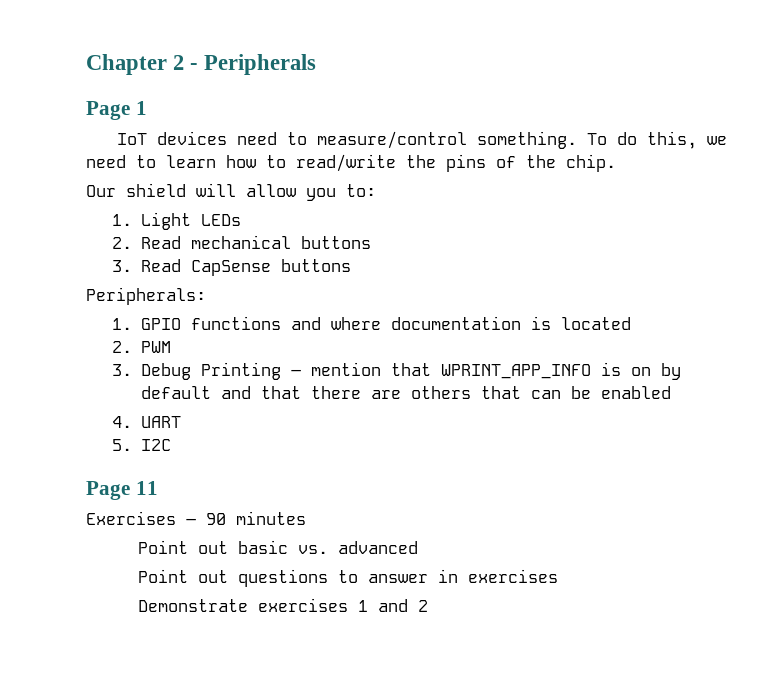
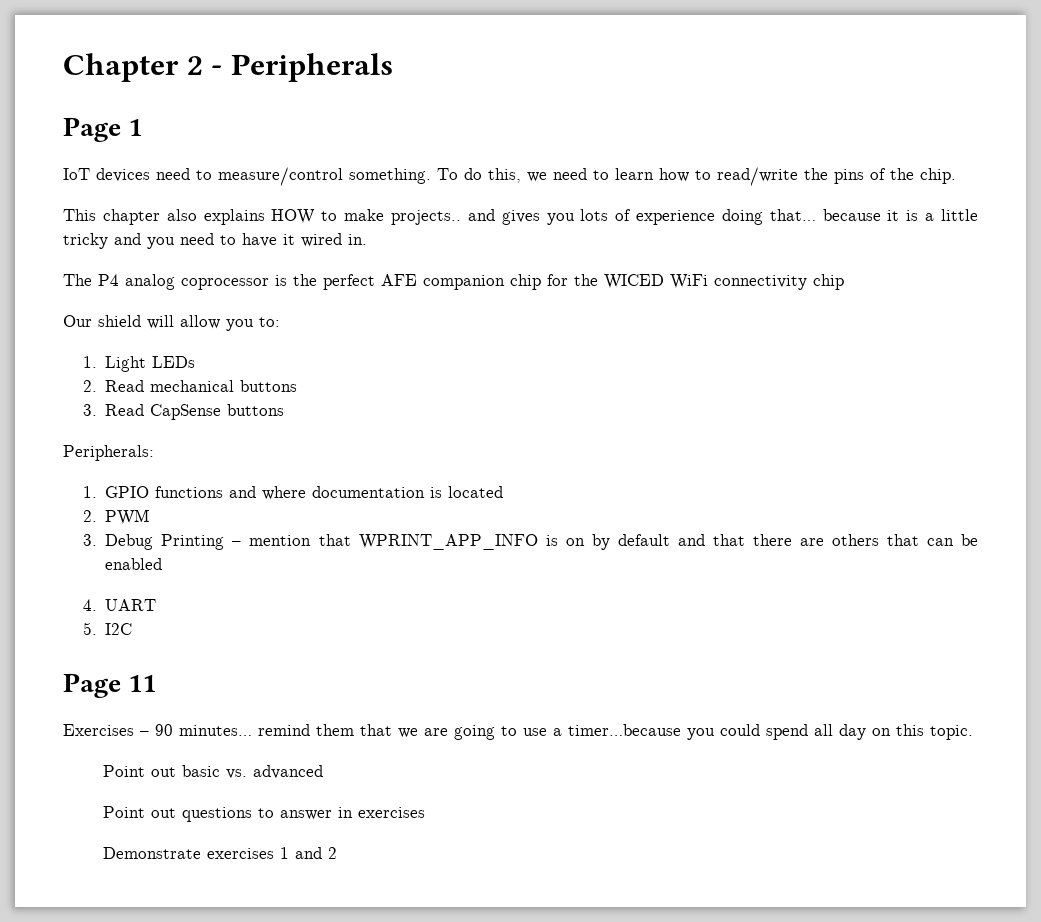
(616, 163) none -> [63,209,979,225] [63,233,367,249] [63,274,844,290] // This chapter also explains HOW to make projects.. and gives you lots of experience doing that… because it is a little tricky and you need to have it wired in. // The P4 analog coprocessor is the perfect AFE companion chip for the WICED WiFi connectivity chip
[236,511,306,525] minutes -> [179,724,973,740] minutes… remind them that we are going to use a timer…because you could spend all day on this topic.

